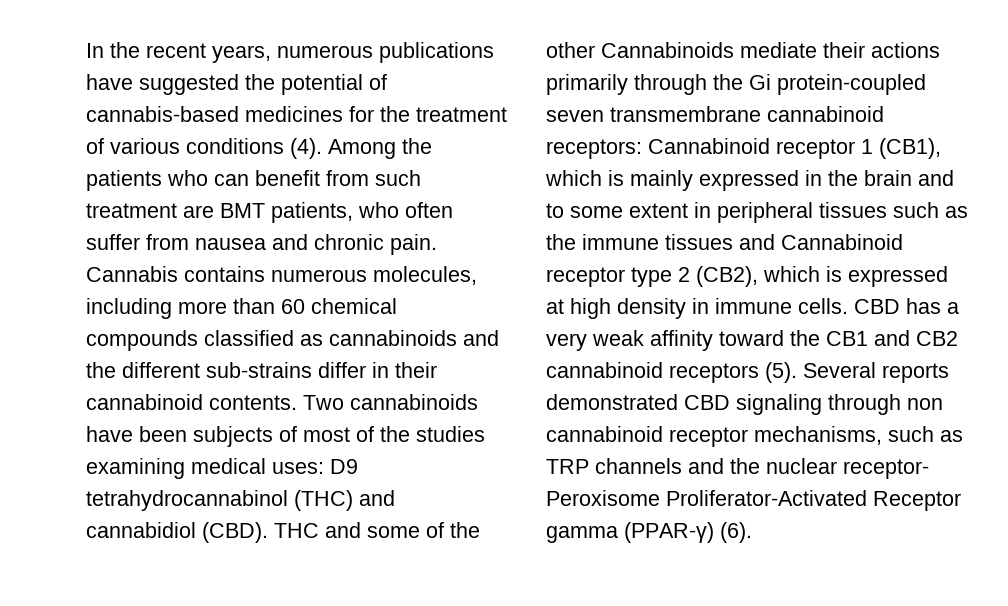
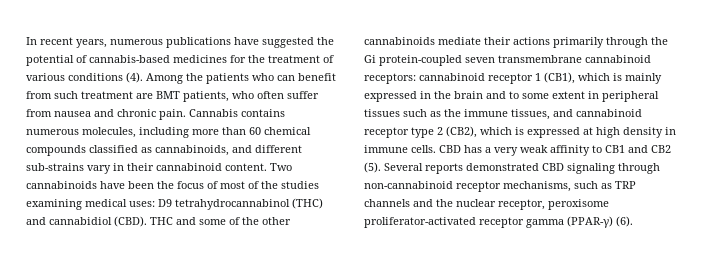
[110,42,140,58] the -> (37, 41) none
[329,330,499,346] [86,362,116,378] cannabinoids and the -> [155,145,252,156] cannabinoids, and
[318,362,366,378] differ -> [87,165,111,174] vary
[209,395,297,410] contents. -> [225,163,267,171] content.
[193,426,273,447] subjects -> [157,181,204,189] the focus
[601,42,734,58] Cannabinoids -> [364,37,435,45] cannabinoids
[648,138,770,154] Cannabinoid -> [419,73,485,81] cannabinoid
[665,234,903,250] tissues and Cannabinoid -> [511,109,642,120] tissues, and cannabinoid
[719,330,820,346] toward the -> [592,145,602,153] to
[546,362,759,383] cannabinoid receptors -> (671, 149) none
[907,398,943,410] [546,426,663,442] non cannabinoid -> [364,181,453,189] non-cannabinoid
[843,459,929,479] [546,490,961,511] receptor- Peroxisome Proliferator-Activated Receptor -> [498,199,609,210] [364,217,524,228] receptor, peroxisome proliferator-activated receptor

